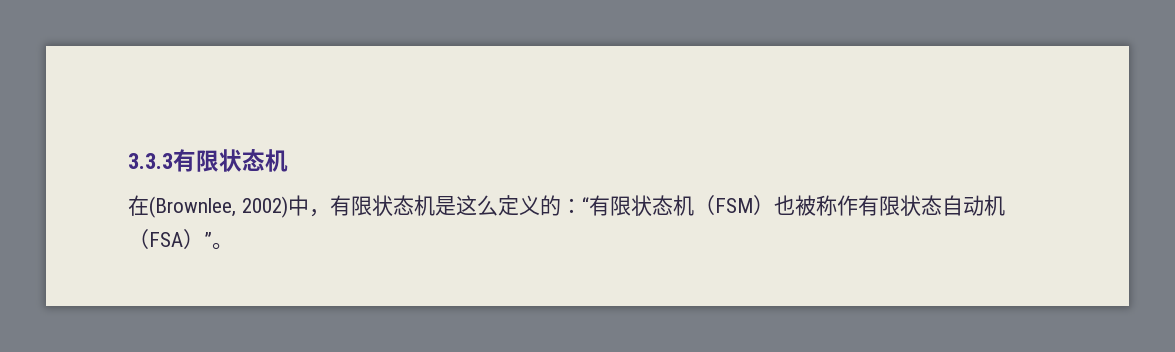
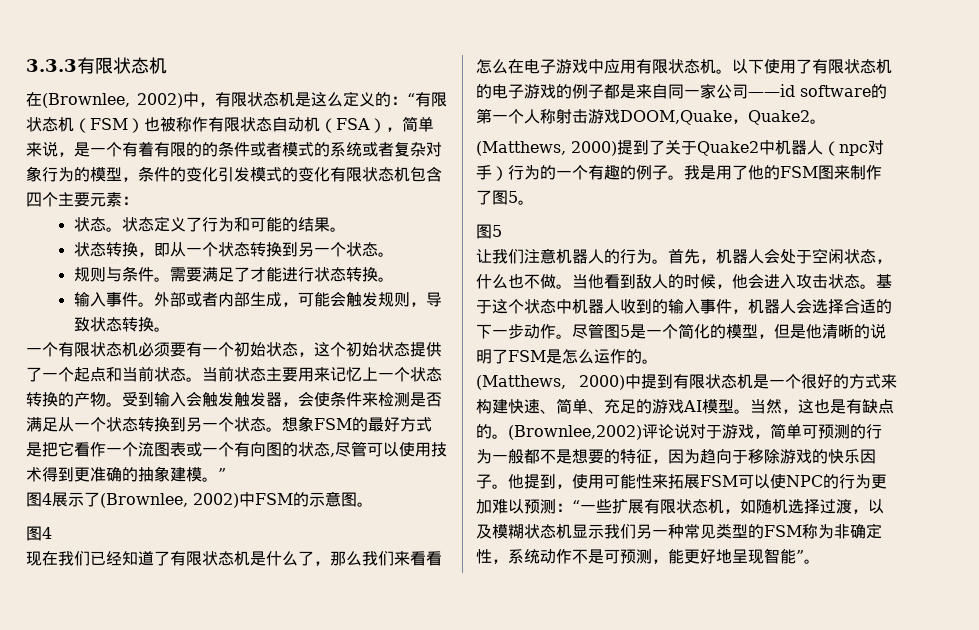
(204, 239) none -> [386,116,434,132] [26,141,442,157] [26,166,442,182] [26,192,138,207] [73,216,346,232] [73,242,394,257] [73,266,394,282] [73,291,442,307] [73,317,170,332] [26,342,442,357] [26,366,442,382] [26,391,442,407] [26,416,432,432] [26,441,447,457] [26,466,226,482] [26,491,373,508] [26,526,52,541] [26,551,442,566] [476,59,892,74] [476,83,887,99] [476,108,826,125] [476,140,884,156] [476,165,882,181] [476,190,534,205] [476,224,502,239] [476,248,892,264] [476,273,892,289] [476,298,892,314] [476,323,886,339] [476,349,658,364] [476,374,897,390] [476,398,894,414] [476,423,882,440] [476,448,876,464] [476,474,887,489] [476,499,884,514] [476,523,882,539] [476,548,796,564] ，简单来说，是一个有着有限的的条件或者模式的系统或者复杂对象行为的模型，条件的变化引发模式的变化有限状态机包含四个主要元素： // 状态。状态定义了行为和可能的结果。 // 状态转换，即从一个状态转换到另一个状态。 // 规则与条件。需要满足了才能进行状态转换。 // 输入事件。外部或者内部生成，可能会触发规则，导致状态转换。 // 一个有限状态机必须要有一个初始状态，这个初始状态提供了一个起点和当前状态。当前状态主要用来记忆上一个状态转换的产物。受到输入会触发触发器，会使条件来检测是否满足从一个状态转换到另一个状态。想象FSM的最好方式是把它看作一个流图表或一个有向图的状态,尽管可以使用技术得到更准确的抽象建模。” // 图4展示了(Brownlee, 2002)中FSM的示意图。 // 图4 // 现在我们已经知道了有限状态机是什么了，那么我们来看看怎么在电子游戏中应用有限状态机。以下使用了有限状态机的电子游戏的例子都是来自同一家公司——id software的第一个人称射击游戏DOOM,Quake，Quake2。 // (Matthews, 2000)提到了关于Quake2中机器人（npc对手）行为的一个有趣的例子。我是用了他的FSM图来制作了图5。 // 图5 // 让我们注意机器人的行为。首先，机器人会处于空闲状态，什么也不做。当他看到敌人的时候，他会进入攻击状态。基于这个状态中机器人收到的输入事件，机器人会选择合适的下一步动作。尽管图5是一个简化的模型，但是他清晰的说明了FSM是怎么运作的。 // (Matthews, 2000)中提到有限状态机是一个很好的方式来构建快速、简单、充足的游戏AI模型。当然，这也是有缺点的。(Brownlee,2002)评论说对于游戏，简单可预测的行为一般都不是想要的特征，因为趋向于移除游戏的快乐因子。他提到，使用可能性来拓展FSM可以使NPC的行为更加难以预测：“一些扩展有限状态机，如随机选择过渡，以及模糊状态机显示我们另一种常见类型的FSM称为非确定性，系统动作不是可预测，能更好地呈现智能

